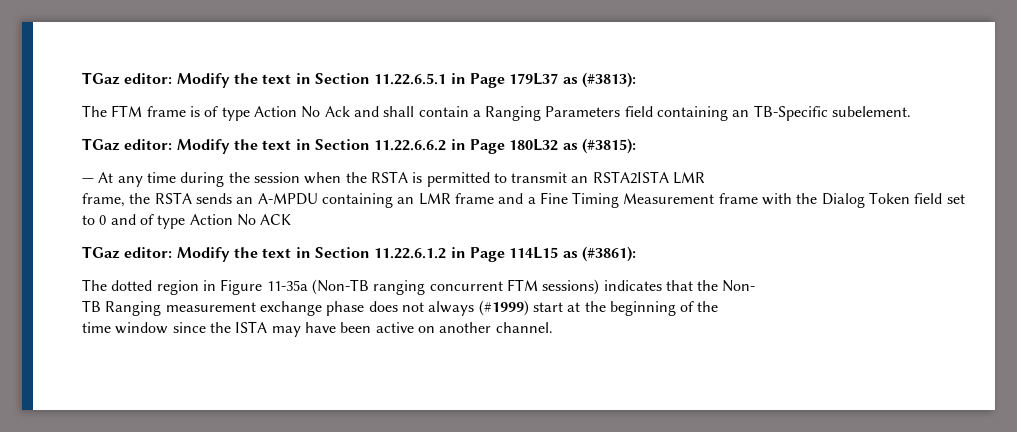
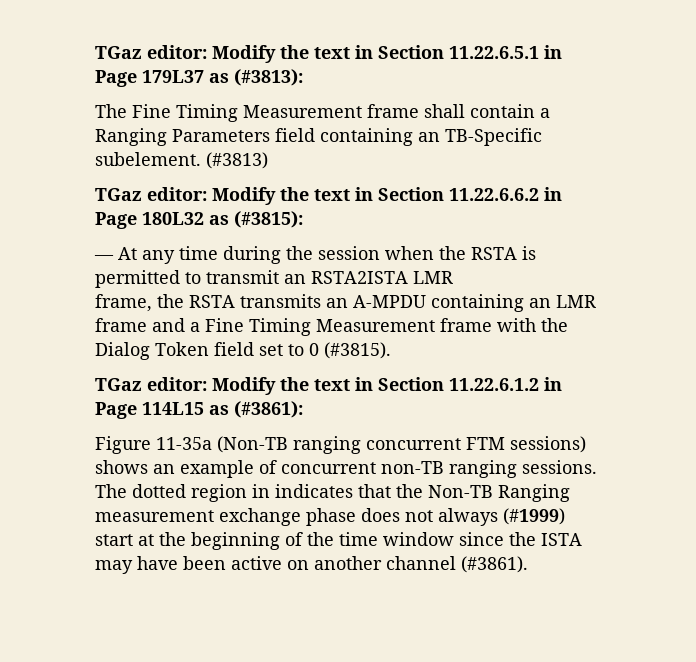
[111,105,379,121] FTM frame is of type Action No Ack and -> [132,104,419,122] Fine Timing Measurement frame
(912, 111) none -> [206,152,268,169] (#3813)
[195,193,232,204] sends -> [240,294,321,308] transmits
[110,214,292,229] and of type Action No ACK -> [324,342,391,359] (#3815).
[82,279,216,295] The dotted region in -> (303, 409) none
(600, 287) none -> [95,460,597,478] [95,484,270,502] shows an example of concurrent non-TB ranging sessions. The dotted region in
[722,280,756,292] [82,300,101,312] Non- // TB -> [428,485,493,498] Non-TB
(719, 306) // -> (334, 539) none
[495,322,553,333] channel. -> [386,556,528,573] channel (#3861).

